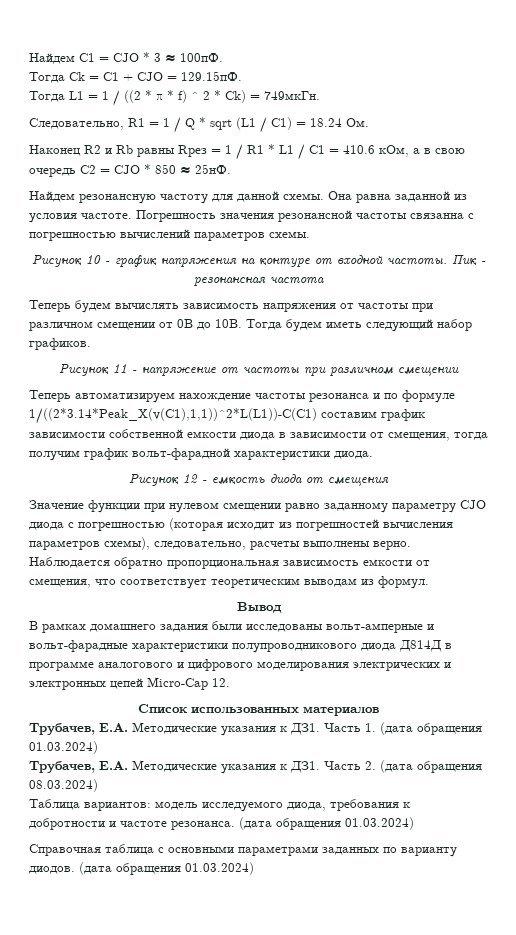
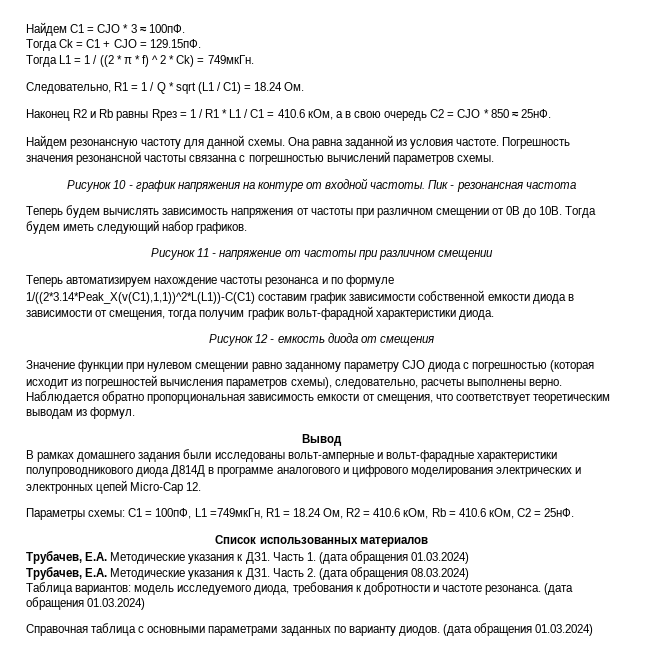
(230, 682) none -> [26,508,575,520] // Параметры схемы: C1 = 100пФ, L1 =749мкГн, R1 = 18.24 Ом, R2 = 410.6 кОм, Rb = 410.6 кОм, C2 = 25нФ.

